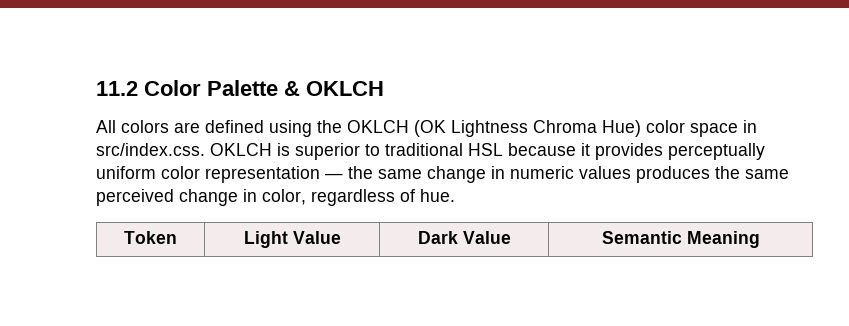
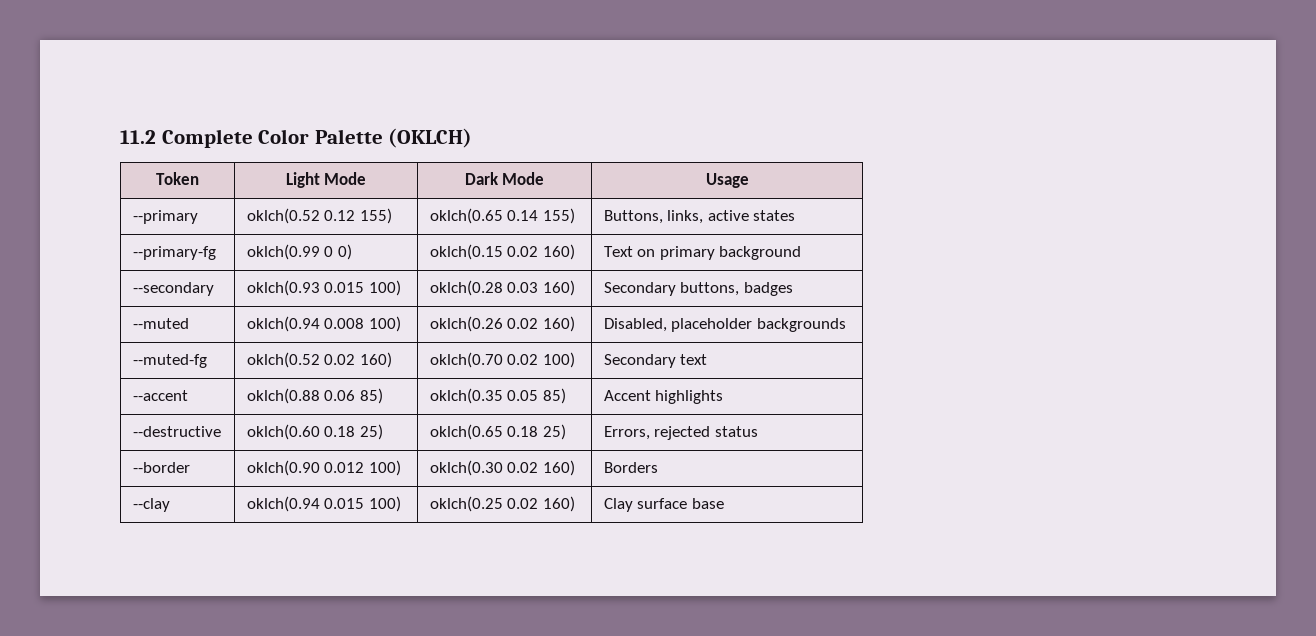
(138, 88) none -> [161,129,253,148] Complete
[284,81,384,96] [96,120,757,137] [96,143,765,160] [96,166,789,183] [96,189,455,206] & OKLCH // All colors are defined using the OKLCH (OK Lightness Chroma Hue) color space in src/index.css. OKLCH is superior to traditional HSL because it provides perceptually uniform color representation — the same change in numeric values produces the same perceived change in color, regardless of hue. -> [388,128,473,148] (OKLCH)
[292,231,341,244] Value -> [324,172,367,185] Mode
[462,231,511,244] [601,231,760,248] Value | Semantic Meaning -> [502,172,545,185] [705,173,749,188] [132,210,198,224] [246,208,392,224] [429,208,575,224] [603,210,796,224] [132,246,216,260] [246,244,352,260] [429,244,575,260] [603,246,802,260] [132,282,214,296] [246,280,401,296] [429,280,575,296] [603,282,793,296] [132,318,189,329] [246,316,401,332] [429,316,575,332] [603,318,846,332] [132,354,207,368] [246,352,392,368] [429,352,575,368] [603,354,708,368] [132,390,188,401] [246,388,383,404] [429,388,566,404] [603,390,724,404] [132,426,221,437] [246,424,383,440] [429,424,566,440] [603,426,758,440] [132,462,190,473] [246,460,401,476] [429,460,575,476] [603,462,658,473] [132,498,170,512] [246,496,401,512] [429,496,575,512] [603,498,724,512] Mode | Usage // --primary | oklch(0.52 0.12 155) | oklch(0.65 0.14 155) | Buttons, links, active states // --primary-fg | oklch(0.99 0 0) | oklch(0.15 0.02 160) | Text on primary background // --secondary | oklch(0.93 0.015 100) | oklch(0.28 0.03 160) | Secondary buttons, badges // --muted | oklch(0.94 0.008 100) | oklch(0.26 0.02 160) | Disabled, placeholder backgrounds // --muted-fg | oklch(0.52 0.02 160) | oklch(0.70 0.02 100) | Secondary text // --accent | oklch(0.88 0.06 85) | oklch(0.35 0.05 85) | Accent highlights // --destructive | oklch(0.60 0.18 25) | oklch(0.65 0.18 25) | Errors, rejected status // --border | oklch(0.90 0.012 100) | oklch(0.30 0.02 160) | Borders // --clay | oklch(0.94 0.015 100) | oklch(0.25 0.02 160) | Clay surface base

